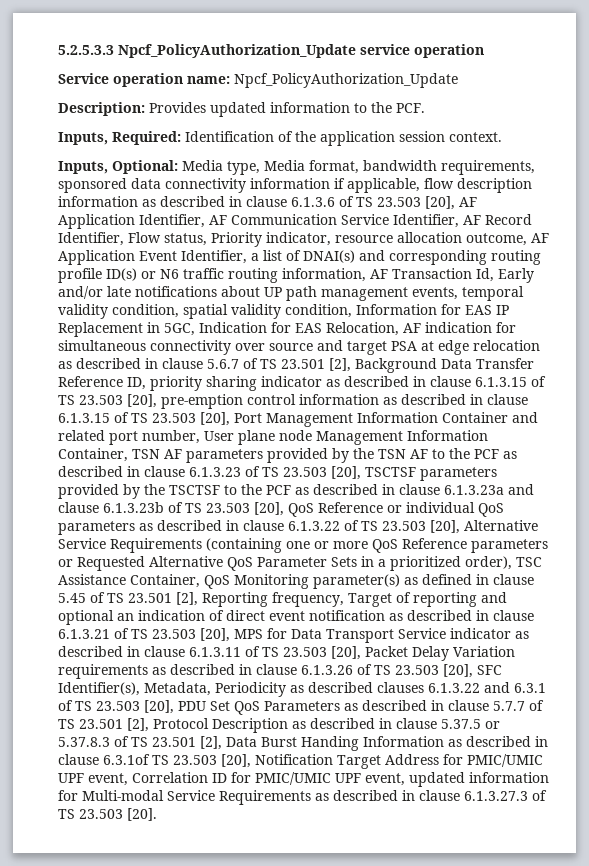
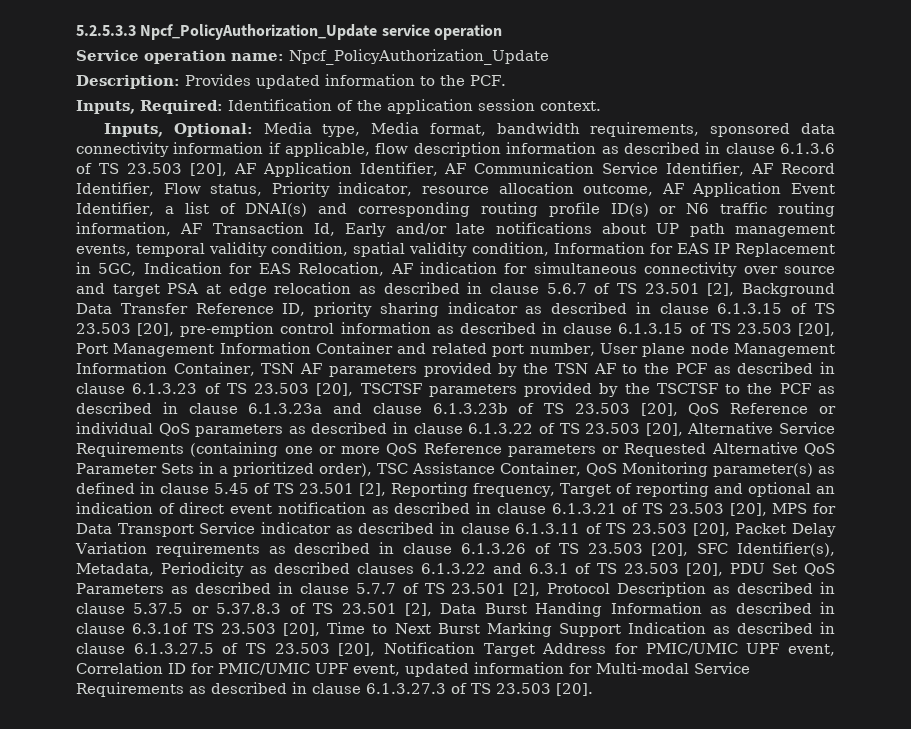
(251, 761) none -> [327,622,835,637] [76,643,376,656] Time to Next Burst Marking Support Indication as described in clause 6.1.3.27.5 of TS 23.503 [20],

